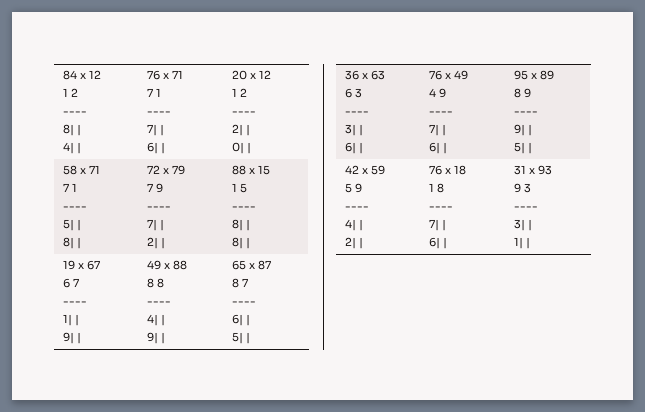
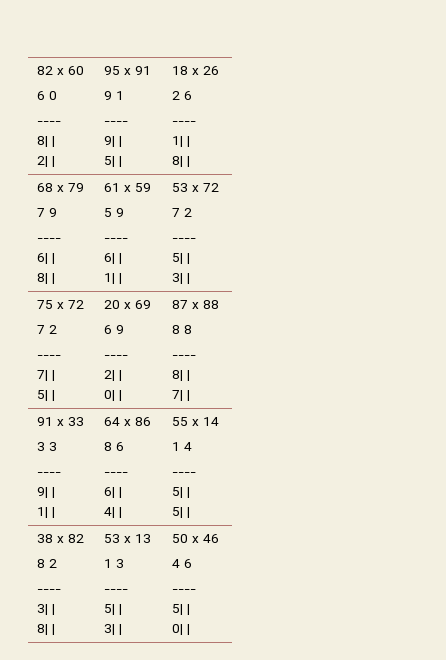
[62,70,101,80] [62,88,78,97] [62,111,87,115] [62,124,81,136] [62,142,81,154] [146,70,183,80] [146,88,161,97] [146,111,171,115] [146,124,164,136] [146,142,158,154] 84 x 12 // 1 2 // ---- // 8| | // 4| | | 76 x 71 // 7 1 // ---- // 7| | // 6| -> [37,66,85,75] [37,91,58,100] [37,121,62,125] [37,136,56,147] [37,156,56,167] [104,66,152,75] [104,91,125,100] [104,121,129,125] [104,136,123,147] [104,156,123,167] [172,66,220,75] [172,91,193,100] [172,121,197,125] [172,136,191,147] [172,156,191,167] [37,183,85,192] [37,208,58,217] [37,238,62,242] [37,253,56,264] [37,273,56,284] [104,183,152,192] [104,208,125,217] [104,238,129,242] [104,253,123,264] [104,273,123,284] [172,183,220,192] [172,208,193,217] [172,238,197,242] [172,253,191,264] [172,273,191,284] [37,300,85,309] [37,325,58,334] [37,355,62,359] [37,370,56,381] [37,390,49,401] 82 x 60 // 6 0 // ---- // 8| | // 2| | | 95 x 91 // 9 1 // ---- // 9| | // 5| | | 18 x 26 // 2 6 // ---- // 1| | // 8| | // 68 x 79 // 7 9 // ---- // 6| | // 8| | | 61 x 59 // 5 9 // ---- // 6| | // 1| | | 53 x 72 // 7 2 // ---- // 5| | // 3| | // 75 x 72 // 7 2 // ---- // 7| | // 5|
[258,70,271,79] [231,88,247,97] 12 // 1 2 -> [135,300,152,309] [104,325,125,334] 69 // 6 9
[62,165,100,175] [62,183,77,192] [62,206,87,210] [62,219,81,231] [62,237,81,249] [146,165,185,175] [146,183,163,193] [146,206,171,210] [146,219,164,231] [146,237,165,249] [231,165,270,175] [231,183,247,193] [231,206,256,210] [231,219,250,231] [231,237,250,249] [62,260,100,270] [62,278,79,288] [62,301,87,305] [62,314,79,326] [62,332,81,344] [146,260,161,270] // 58 x 71 // 7 1 // ---- // 5| | // 8| | | 72 x 79 // 7 9 // ---- // 7| | // 2| | | 88 x 15 // 1 5 // ---- // 8| | // 8| | // 19 x 67 // 6 7 // ---- // 1| | // 9| | | 49 -> [172,300,189,309] | 87
[146,314,165,326] [146,332,165,344] [231,260,271,270] [231,278,248,288] [231,301,256,305] [231,314,250,326] [231,332,250,344] [344,70,385,80] [344,88,362,98] [344,111,369,115] [344,124,363,136] [344,142,363,154] [428,70,468,80] [428,88,446,98] [428,111,453,115] [428,124,446,136] [428,142,447,154] [513,70,554,80] [513,88,531,98] [513,111,538,115] [513,124,532,136] [513,142,532,154] [344,165,385,175] [344,183,362,193] [344,206,369,210] [344,219,363,231] [344,237,363,249] [428,165,466,175] [428,183,444,193] [428,206,453,210] [428,219,446,231] [428,237,447,249] [513,165,552,175] [513,183,531,193] [513,206,538,210] [513,219,532,231] [513,237,530,249] 4| | // 9| | | 65 x 87 // 8 7 // ---- // 6| | // 5| | // 36 x 63 // 6 3 // ---- // 3| | // 6| | | 76 x 49 // 4 9 // ---- // 7| | // 6| | | 95 x 89 // 8 9 // ---- // 9| | // 5| | // 42 x 59 // 5 9 // ---- // 4| | // 2| | | 76 x 18 // 1 8 // ---- // 7| | // 6| | | 31 x 93 // 9 3 // ---- // 3| | // 1| | -> [172,370,191,381] [172,390,191,401] [37,417,85,426] [37,442,58,451] [37,472,62,476] [37,487,56,498] [37,507,56,518] [104,417,152,426] [104,442,125,451] [104,472,129,476] [104,487,123,498] [104,507,123,518] [172,417,220,426] [172,442,193,451] [172,472,197,476] [172,487,191,498] [172,507,191,518] [37,534,85,543] [37,559,58,568] [37,589,62,593] [37,604,56,615] [37,624,56,635] [104,534,152,543] [104,559,125,568] [104,589,129,593] [104,604,123,615] [104,624,123,635] [172,534,220,543] [172,559,193,568] [172,589,197,593] [172,604,191,615] [172,624,191,635] 8| | // 7| | // 91 x 33 // 3 3 // ---- // 9| | // 1| | | 64 x 86 // 8 6 // ---- // 6| | // 4| | | 55 x 14 // 1 4 // ---- // 5| | // 5| | // 38 x 82 // 8 2 // ---- // 3| | // 8| | | 53 x 13 // 1 3 // ---- // 5| | // 3| | | 50 x 46 // 4 6 // ---- // 5| | // 0| |

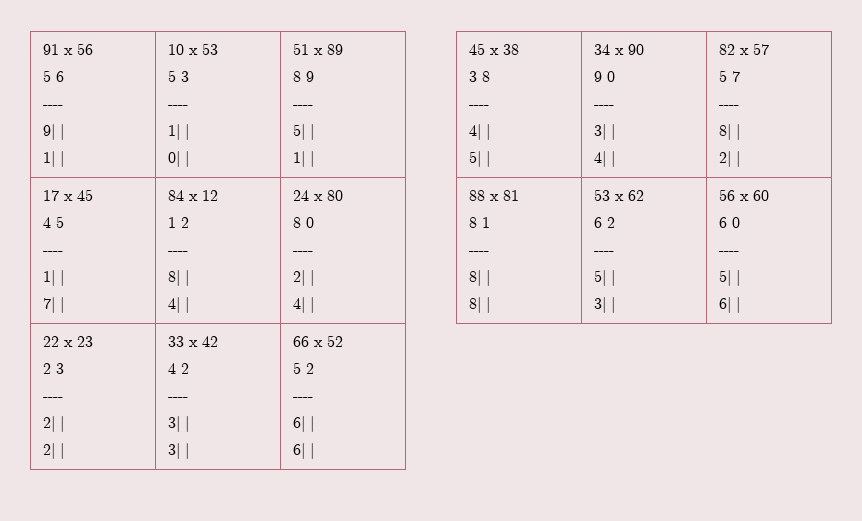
[37,66,85,75] [37,91,58,100] 82 x 60 // 6 0 -> [42,43,93,55] [42,70,64,82] [42,105,63,109] [42,124,64,140] [42,151,64,167] [167,43,218,55] [167,70,189,82] [167,105,188,109] [167,124,189,140] [167,151,189,167] [292,43,343,55] [292,71,314,82] [292,105,313,109] [292,124,314,140] [292,151,314,167] [42,189,93,201] [42,216,64,228] [42,251,63,255] [42,270,64,286] [42,297,64,313] [167,190,218,201] [167,217,189,228] [167,251,188,255] [167,270,189,286] [167,297,189,313] [292,190,343,201] [292,217,314,228] [292,251,313,255] [292,270,314,286] [292,297,314,313] [42,336,93,347] [42,363,64,374] [42,397,63,401] [42,416,64,432] [42,443,64,459] [167,336,218,347] [167,363,189,374] [167,397,188,401] [167,416,189,432] [167,443,189,459] [292,335,343,347] [292,362,314,374] [292,397,313,401] [292,416,314,432] [292,443,314,459] [468,43,519,55] [468,71,490,82] [468,105,489,109] [468,124,490,140] [468,151,490,167] [593,44,644,55] [593,71,615,82] [593,105,614,109] [593,124,615,140] [593,151,615,167] [718,43,769,55] [718,70,740,82] 91 x 56 // 5 6 // ---- // 9| | // 1| | | 10 x 53 // 5 3 // ---- // 1| | // 0| | | 51 x 89 // 8 9 // ---- // 5| | // 1| | // 17 x 45 // 4 5 // ---- // 1| | // 7| | | 84 x 12 // 1 2 // ---- // 8| | // 4| | | 24 x 80 // 8 0 // ---- // 2| | // 4| | // 22 x 23 // 2 3 // ---- // 2| | // 2| | | 33 x 42 // 4 2 // ---- // 3| | // 3| | | 66 x 52 // 5 2 // ---- // 6| | // 6| | // 45 x 38 // 3 8 // ---- // 4| | // 5| | | 34 x 90 // 9 0 // ---- // 3| | // 4| | | 82 x 57 // 5 7
[104,66,152,75] [104,91,125,100] [104,121,129,125] [104,136,123,147] [104,156,123,167] [172,66,220,75] [172,91,193,100] [172,121,197,125] [172,136,191,147] [172,156,191,167] [37,183,85,192] [37,208,58,217] [37,238,62,242] [37,253,56,264] [37,273,56,284] [104,183,152,192] [104,208,125,217] [104,238,129,242] [104,253,123,264] [104,273,123,284] [172,183,220,192] [172,208,181,217] | 95 x 91 // 9 1 // ---- // 9| | // 5| | | 18 x 26 // 2 6 // ---- // 1| | // 8| | // 68 x 79 // 7 9 // ---- // 6| | // 8| | | 61 x 59 // 5 9 // ---- // 6| | // 1| | | 53 x 72 // 7 -> [468,190,519,201] [468,217,490,228] [468,251,489,255] [468,270,490,286] [468,297,490,313] [593,189,644,201] [593,217,602,228] // 88 x 81 // 8 1 // ---- // 8| | // 8| | | 53 x 62 // 6
[37,300,85,309] [37,325,58,334] [37,355,62,359] [37,370,56,381] [37,390,56,401] [104,300,152,309] [104,325,125,334] [104,355,129,359] [104,370,123,381] [104,390,123,401] [172,300,220,309] [172,325,193,334] [172,355,197,359] [172,370,191,381] [172,390,191,401] [37,417,85,426] [37,442,58,451] [37,472,62,476] [37,487,56,498] [37,507,56,518] [104,417,152,426] [104,442,125,451] [104,472,129,476] [104,487,123,498] [104,507,123,518] [172,417,220,426] [172,442,193,451] [172,472,197,476] [172,487,191,498] [172,507,191,518] [37,534,85,543] [37,559,58,568] [37,589,62,593] [37,604,56,615] [37,624,56,635] [104,534,152,543] [104,559,125,568] [104,589,129,593] [104,604,123,615] [104,624,123,635] [172,534,220,543] [172,559,193,568] [172,589,197,593] [172,604,191,615] [172,624,191,635] // 75 x 72 // 7 2 // ---- // 7| | // 5| | | 20 x 69 // 6 9 // ---- // 2| | // 0| | | 87 x 88 // 8 8 // ---- // 8| | // 7| | // 91 x 33 // 3 3 // ---- // 9| | // 1| | | 64 x 86 // 8 6 // ---- // 6| | // 4| | | 55 x 14 // 1 4 // ---- // 5| | // 5| | // 38 x 82 // 8 2 // ---- // 3| | // 8| | | 53 x 13 // 1 3 // ---- // 5| | // 3| | | 50 x 46 // 4 6 // ---- // 5| | // 0| | -> [718,189,769,201] [718,217,740,228] [718,251,739,255] [718,270,740,286] [718,297,740,313] | 56 x 60 // 6 0 // ---- // 5| | // 6| |

